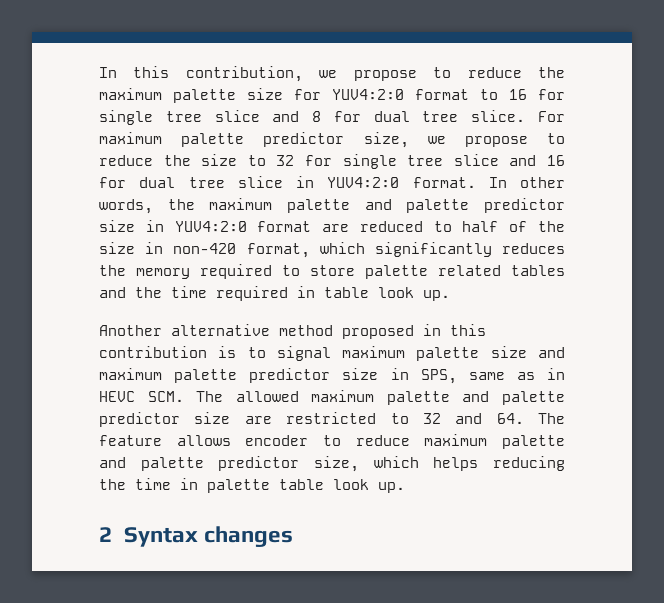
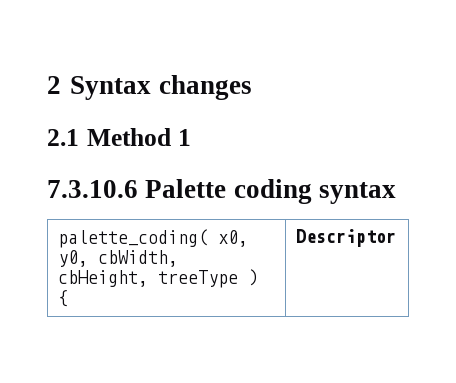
[99,66,565,82] [99,88,565,103] [99,110,565,125] [99,132,565,148] [99,154,565,169] [99,176,565,188] [99,198,565,214] [99,220,565,232] [99,242,565,258] [99,264,565,279] [99,286,450,301] [99,324,486,339] [99,346,565,361] [99,368,565,384] [99,390,565,405] [99,412,565,427] [99,434,565,449] [99,456,565,472] [99,478,405,493] [99,526,293,547] In this contribution, we propose to reduce the maximum palette size for YUV4:2:0 format to 16 for single tree slice and 8 for dual tree slice. For maximum palette predictor size, we propose to reduce the size to 32 for single tree slice and 16 for dual tree slice in YUV4:2:0 format. In other words, the maximum palette and palette predictor size in YUV4:2:0 format are reduced to half of the size in non-420 format, which significantly reduces the memory required to store palette related tables and the time required in table look up. // Another alternative method proposed in this contribution is to signal maximum palette size and maximum palette predictor size in SPS, same as in HEVC SCM. The allowed maximum palette and palette predictor size are restricted to 32 and 64. The feature allows encoder to reduce maximum palette and palette predictor size, which helps reducing the time in palette table look up. // 2 Syntax changes -> [47,75,252,100] [47,128,192,146] [47,179,396,204] [57,229,248,248] [57,250,178,267] [57,269,258,288] [57,290,68,307] [295,229,396,247] 2 Syntax changes // 2.1 Method 1 // 7.3.10.6 Palette coding syntax // palette_coding( x0, y0, cbWidth, cbHeight, treeType ) { | Descriptor

